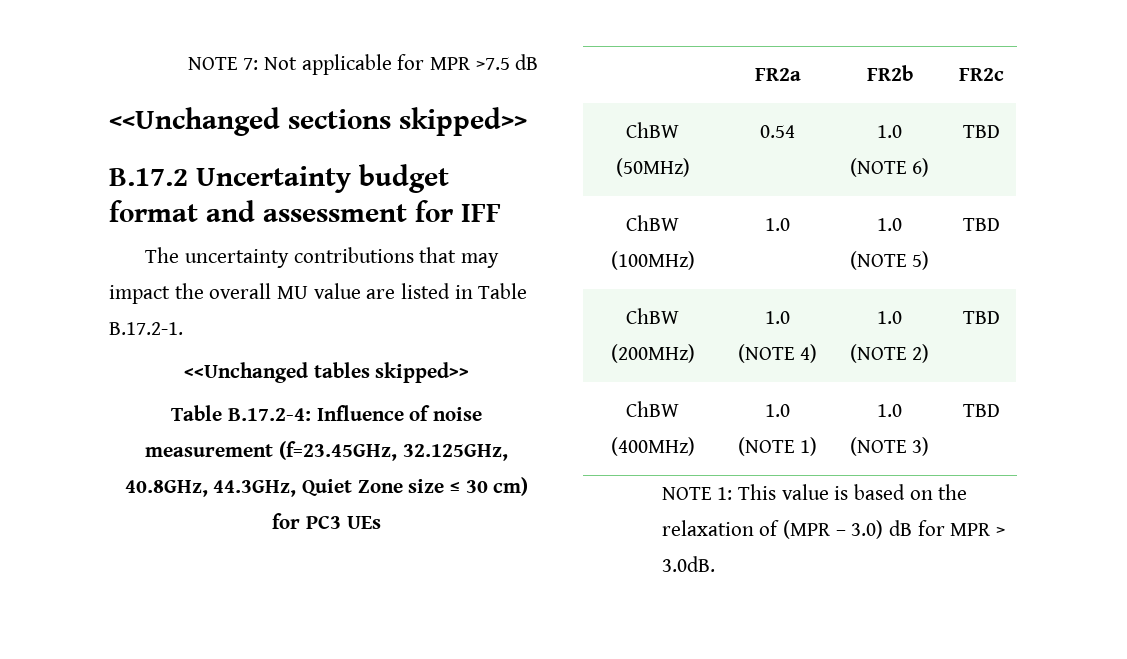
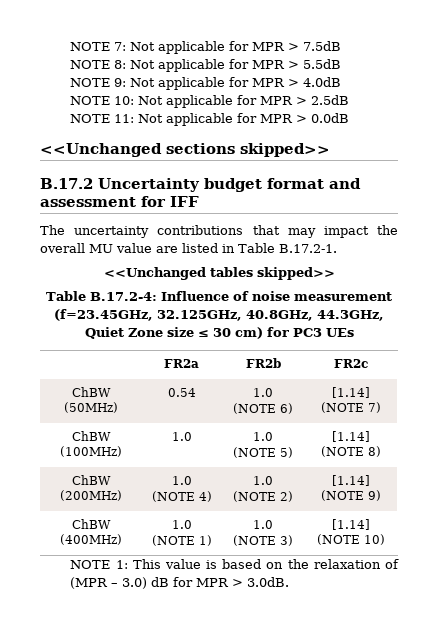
[475,54,539,70] >7.5 dB -> [288,41,342,51] [70,59,342,72] [70,77,342,90] [70,95,350,108] [70,113,350,126] > 7.5dB // NOTE 8: Not applicable for MPR > 5.5dB // NOTE 9: Not applicable for MPR > 4.0dB // NOTE 10: Not applicable for MPR > 2.5dB // NOTE 11: Not applicable for MPR > 0.0dB
[962,125,1000,138] TBD -> [331,387,370,398] [320,402,381,413] [1.14] (NOTE 7)
[962,218,1000,231] TBD -> [331,431,370,442] [320,446,381,457] [1.14] (NOTE 8)
[962,311,1000,324] TBD -> [331,475,370,486] [320,490,381,501] [1.14] (NOTE 9)
[962,404,1000,417] TBD -> [331,519,370,530] [316,534,385,545] [1.14] (NOTE 10)

